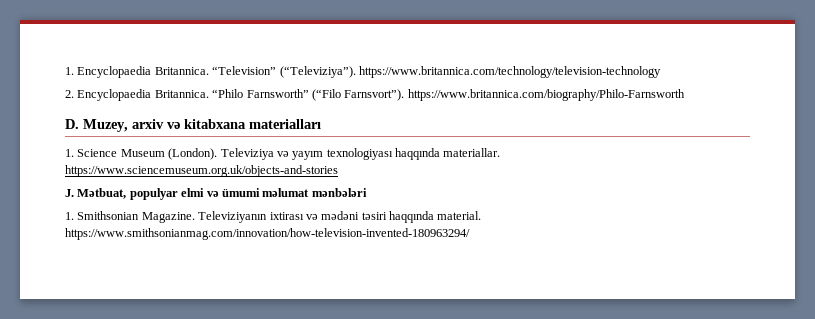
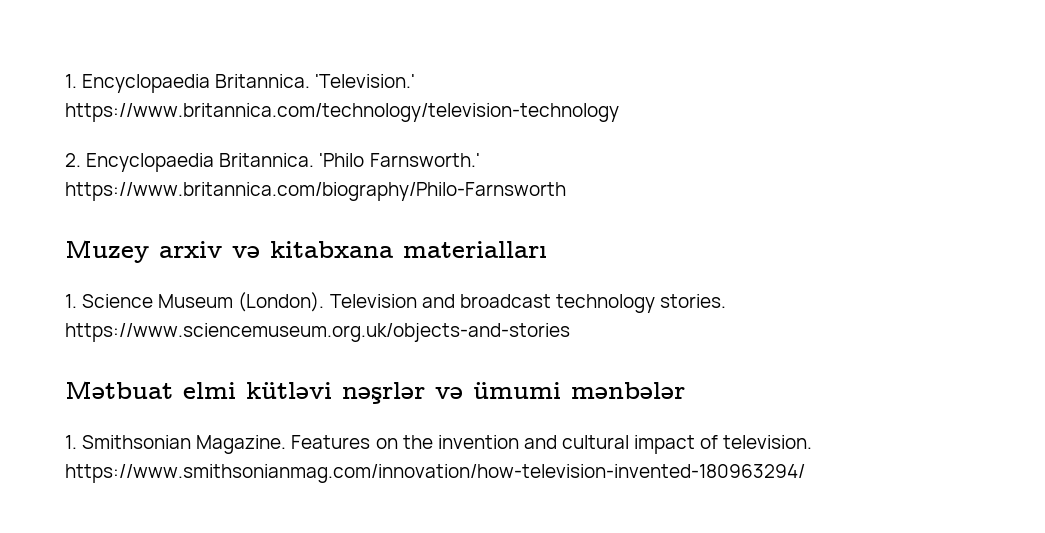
[212,66,356,78] “Television” (“Televiziya”). -> [315,74,416,88] 'Television.'
[212,89,405,101] “Philo Farnsworth” (“Filo Farnsvort”). -> [319,153,480,167] 'Philo Farnsworth.'
[65,119,128,132] D. Muzey, -> [65,240,149,263] Muzey
[220,148,501,160] [65,165,338,177] [65,188,367,200] [65,211,482,223] Televiziya və yayım texnologiyası haqqında materiallar. https://www.sciencemuseum.org.uk/objects-and-stories // J. Mətbuat, populyar elmi və ümumi məlumat mənbələri // 1. Smithsonian Magazine. Televiziyanın ixtirası və mədəni təsiri haqqında material. -> [329,294,727,313] [65,323,570,342] [65,381,685,404] [65,435,813,454] Television and broadcast technology stories. https://www.sciencemuseum.org.uk/objects-and-stories // Mətbuat elmi kütləvi nəşrlər və ümumi mənbələr // 1. Smithsonian Magazine. Features on the invention and cultural impact of television.

